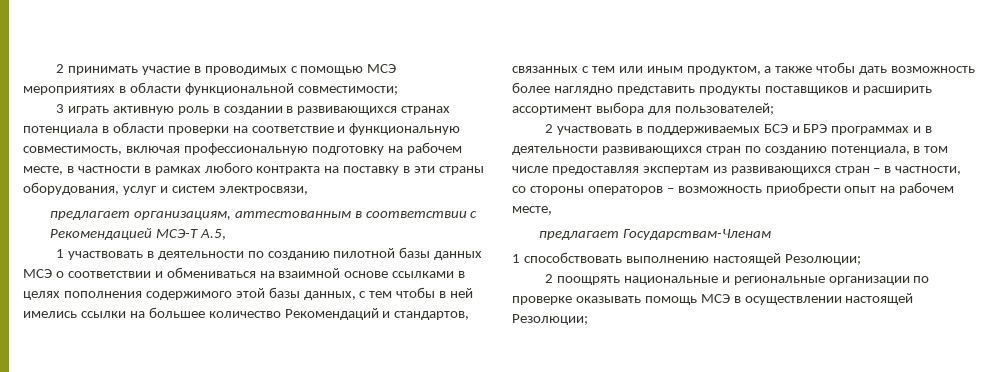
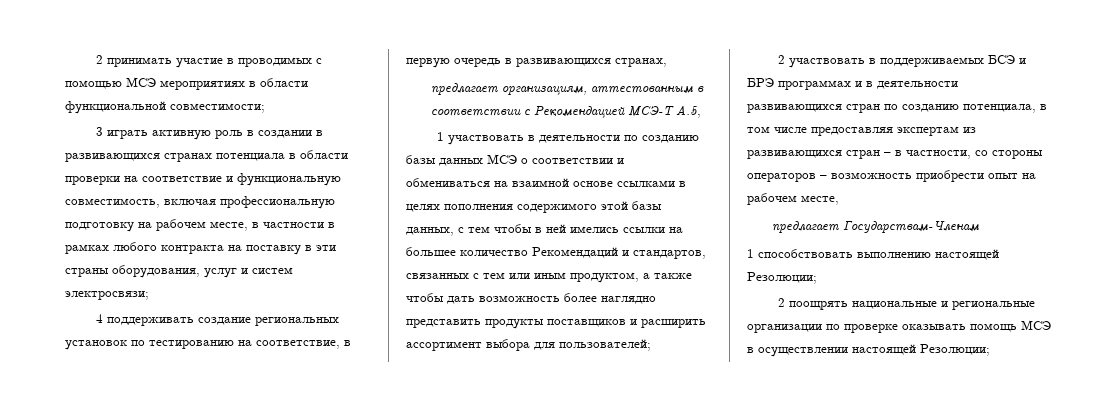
[218,186,308,195] электросвязи, -> [65,291,149,300] [95,314,339,326] [65,340,351,350] [406,58,667,68] электросвязи; // 4 поддерживать создание региональных установок по тестированию на соответствие, в первую очередь в развивающихся странах,
[333,248,396,258] пилотной -> (699, 139) none

